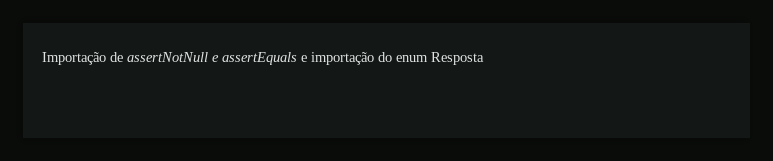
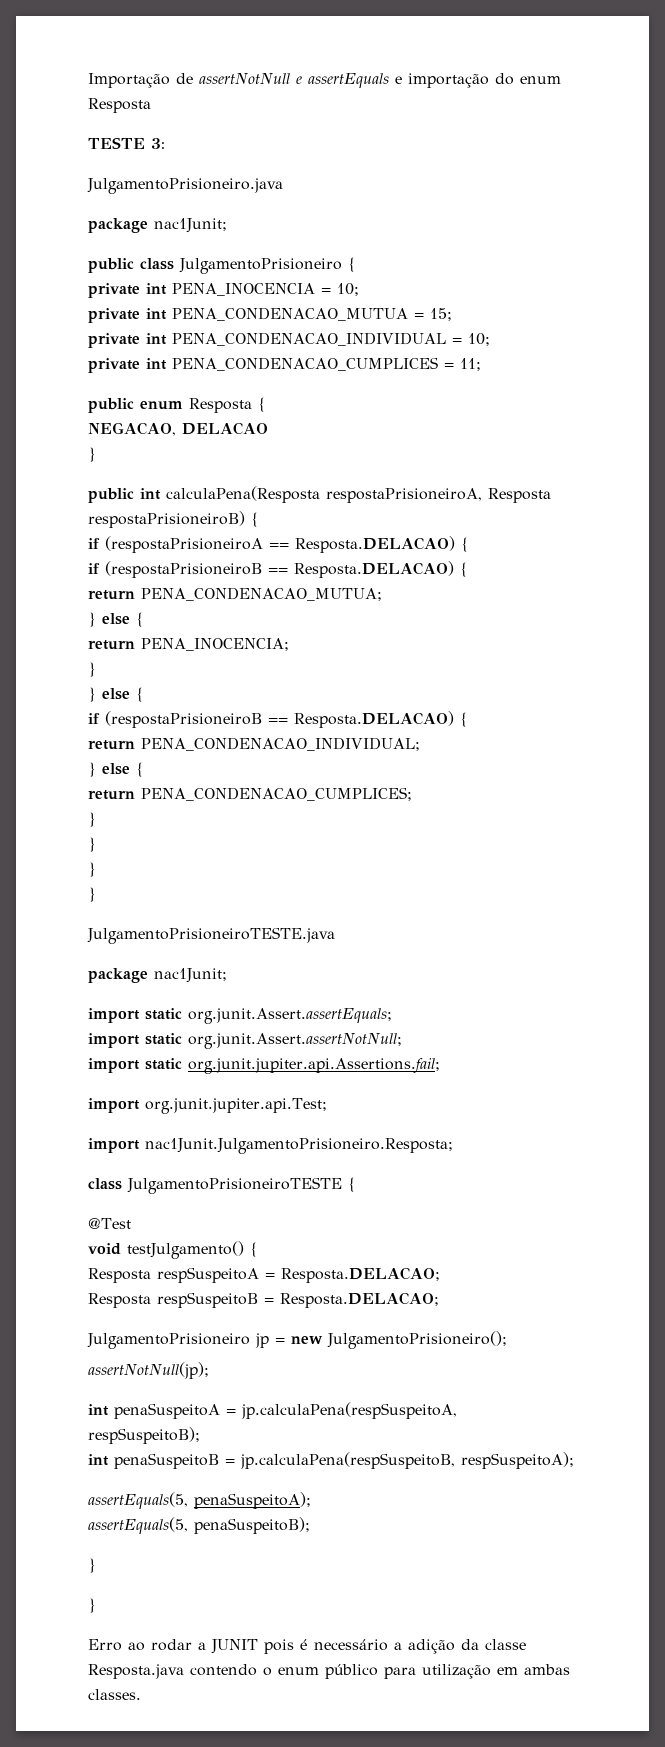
(484, 58) none -> [88,137,165,149] [87,178,283,194] [88,218,227,233] [88,257,356,274] [88,283,359,298] [88,307,452,323] [88,332,490,348] [88,357,481,373] [88,397,266,413] [88,422,268,436] [88,447,96,462] [88,486,551,503] [88,511,259,528] [88,536,469,553] [88,561,468,578] [88,587,382,601] [88,612,144,627] [88,638,289,651] [88,662,96,677] [88,687,144,702] [88,711,468,728] [88,737,420,751] [88,762,144,777] [88,787,412,801] [88,812,96,827] [88,837,96,852] [88,862,96,877] [88,887,96,902] [87,927,335,944] [88,968,227,983] [88,1008,392,1024] [88,1033,402,1049] [88,1058,440,1074] [88,1098,327,1114] [88,1138,453,1154] [88,1177,356,1194] [88,1218,131,1229] [88,1241,258,1259] [88,1267,440,1283] [88,1292,439,1308] [87,1331,507,1349] [88,1362,209,1379] [88,1402,457,1419] [88,1427,200,1444] [88,1452,574,1469] [88,1492,311,1509] [88,1517,310,1534] [88,1558,96,1573] [88,1598,96,1613] [88,1639,526,1654] [88,1664,570,1679] [88,1689,141,1700] // TESTE 3: // JulgamentoPrisioneiro.java // package nac1Junit; // public class JulgamentoPrisioneiro { // private int PENA_INOCENCIA = 10; // private int PENA_CONDENACAO_MUTUA = 15; // private int PENA_CONDENACAO_INDIVIDUAL = 10; // private int PENA_CONDENACAO_CUMPLICES = 11; // public enum Resposta { // NEGACAO, DELACAO // } // public int calculaPena(Resposta respostaPrisioneiroA, Resposta respostaPrisioneiroB) { // if (respostaPrisioneiroA == Resposta.DELACAO) { // if (respostaPrisioneiroB == Resposta.DELACAO) { // return PENA_CONDENACAO_MUTUA; // } else { // return PENA_INOCENCIA; // } // } else { // if (respostaPrisioneiroB == Resposta.DELACAO) { // return PENA_CONDENACAO_INDIVIDUAL; // } else { // return PENA_CONDENACAO_CUMPLICES; // } // } // } // } // JulgamentoPrisioneiroTESTE.java // package nac1Junit; // import static org.junit.Assert.assertEquals; // import static org.junit.Assert.assertNotNull; // import static org.junit.jupiter.api.Assertions.fail; // import org.junit.jupiter.api.Test; // import nac1Junit.JulgamentoPrisioneiro.Resposta; // class JulgamentoPrisioneiroTESTE { // @Test // void testJulgamento() { // Resposta respSuspeitoA = Resposta.DELACAO; // Resposta respSuspeitoB = Resposta.DELACAO; // JulgamentoPrisioneiro jp = new JulgamentoPrisioneiro(); // assertNotNull(jp); // int penaSuspeitoA = jp.calculaPena(respSuspeitoA, respSuspeitoB); // int penaSuspeitoB = jp.calculaPena(respSuspeitoB, respSuspeitoA); // assertEquals(5, penaSuspeitoA); // assertEquals(5, penaSuspeitoB); // } // } // Erro ao rodar a JUNIT pois é necessário a adição da classe Resposta.java contendo o enum público para utilização em ambas classes.

